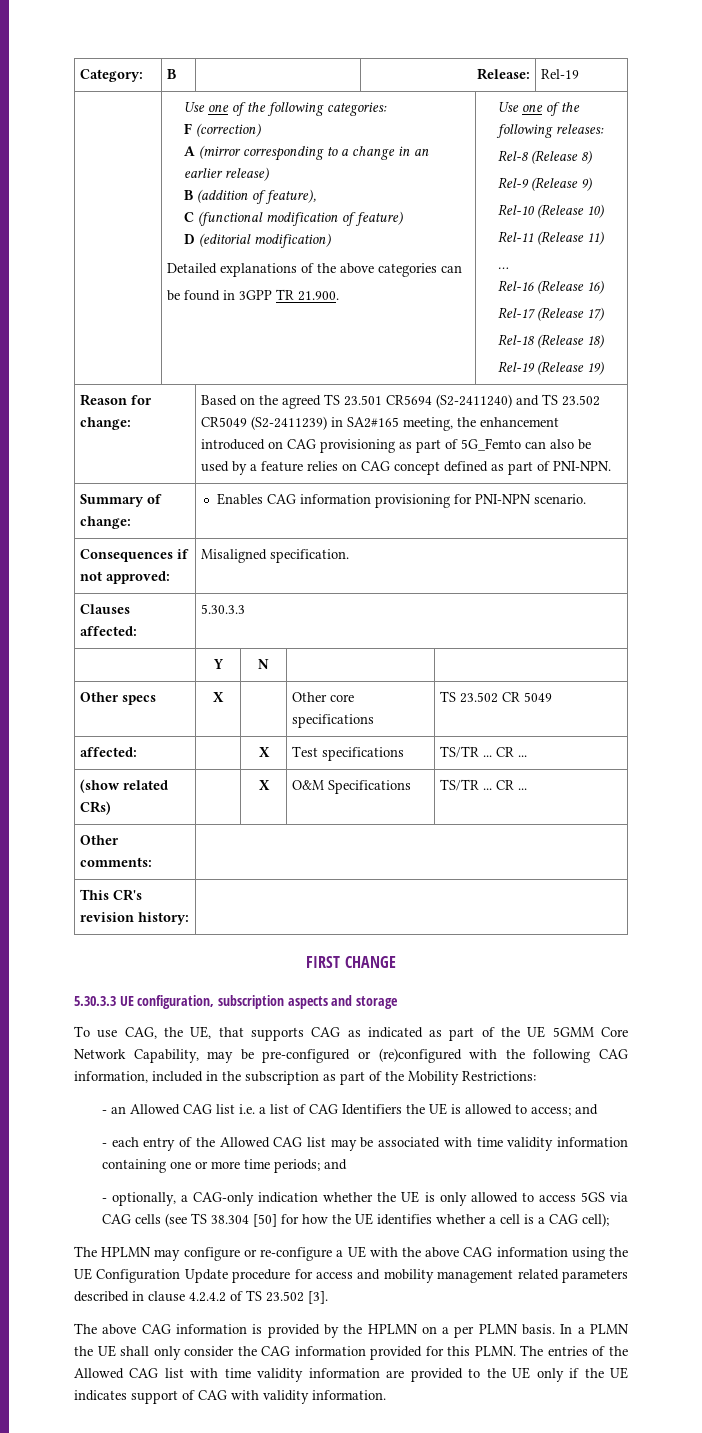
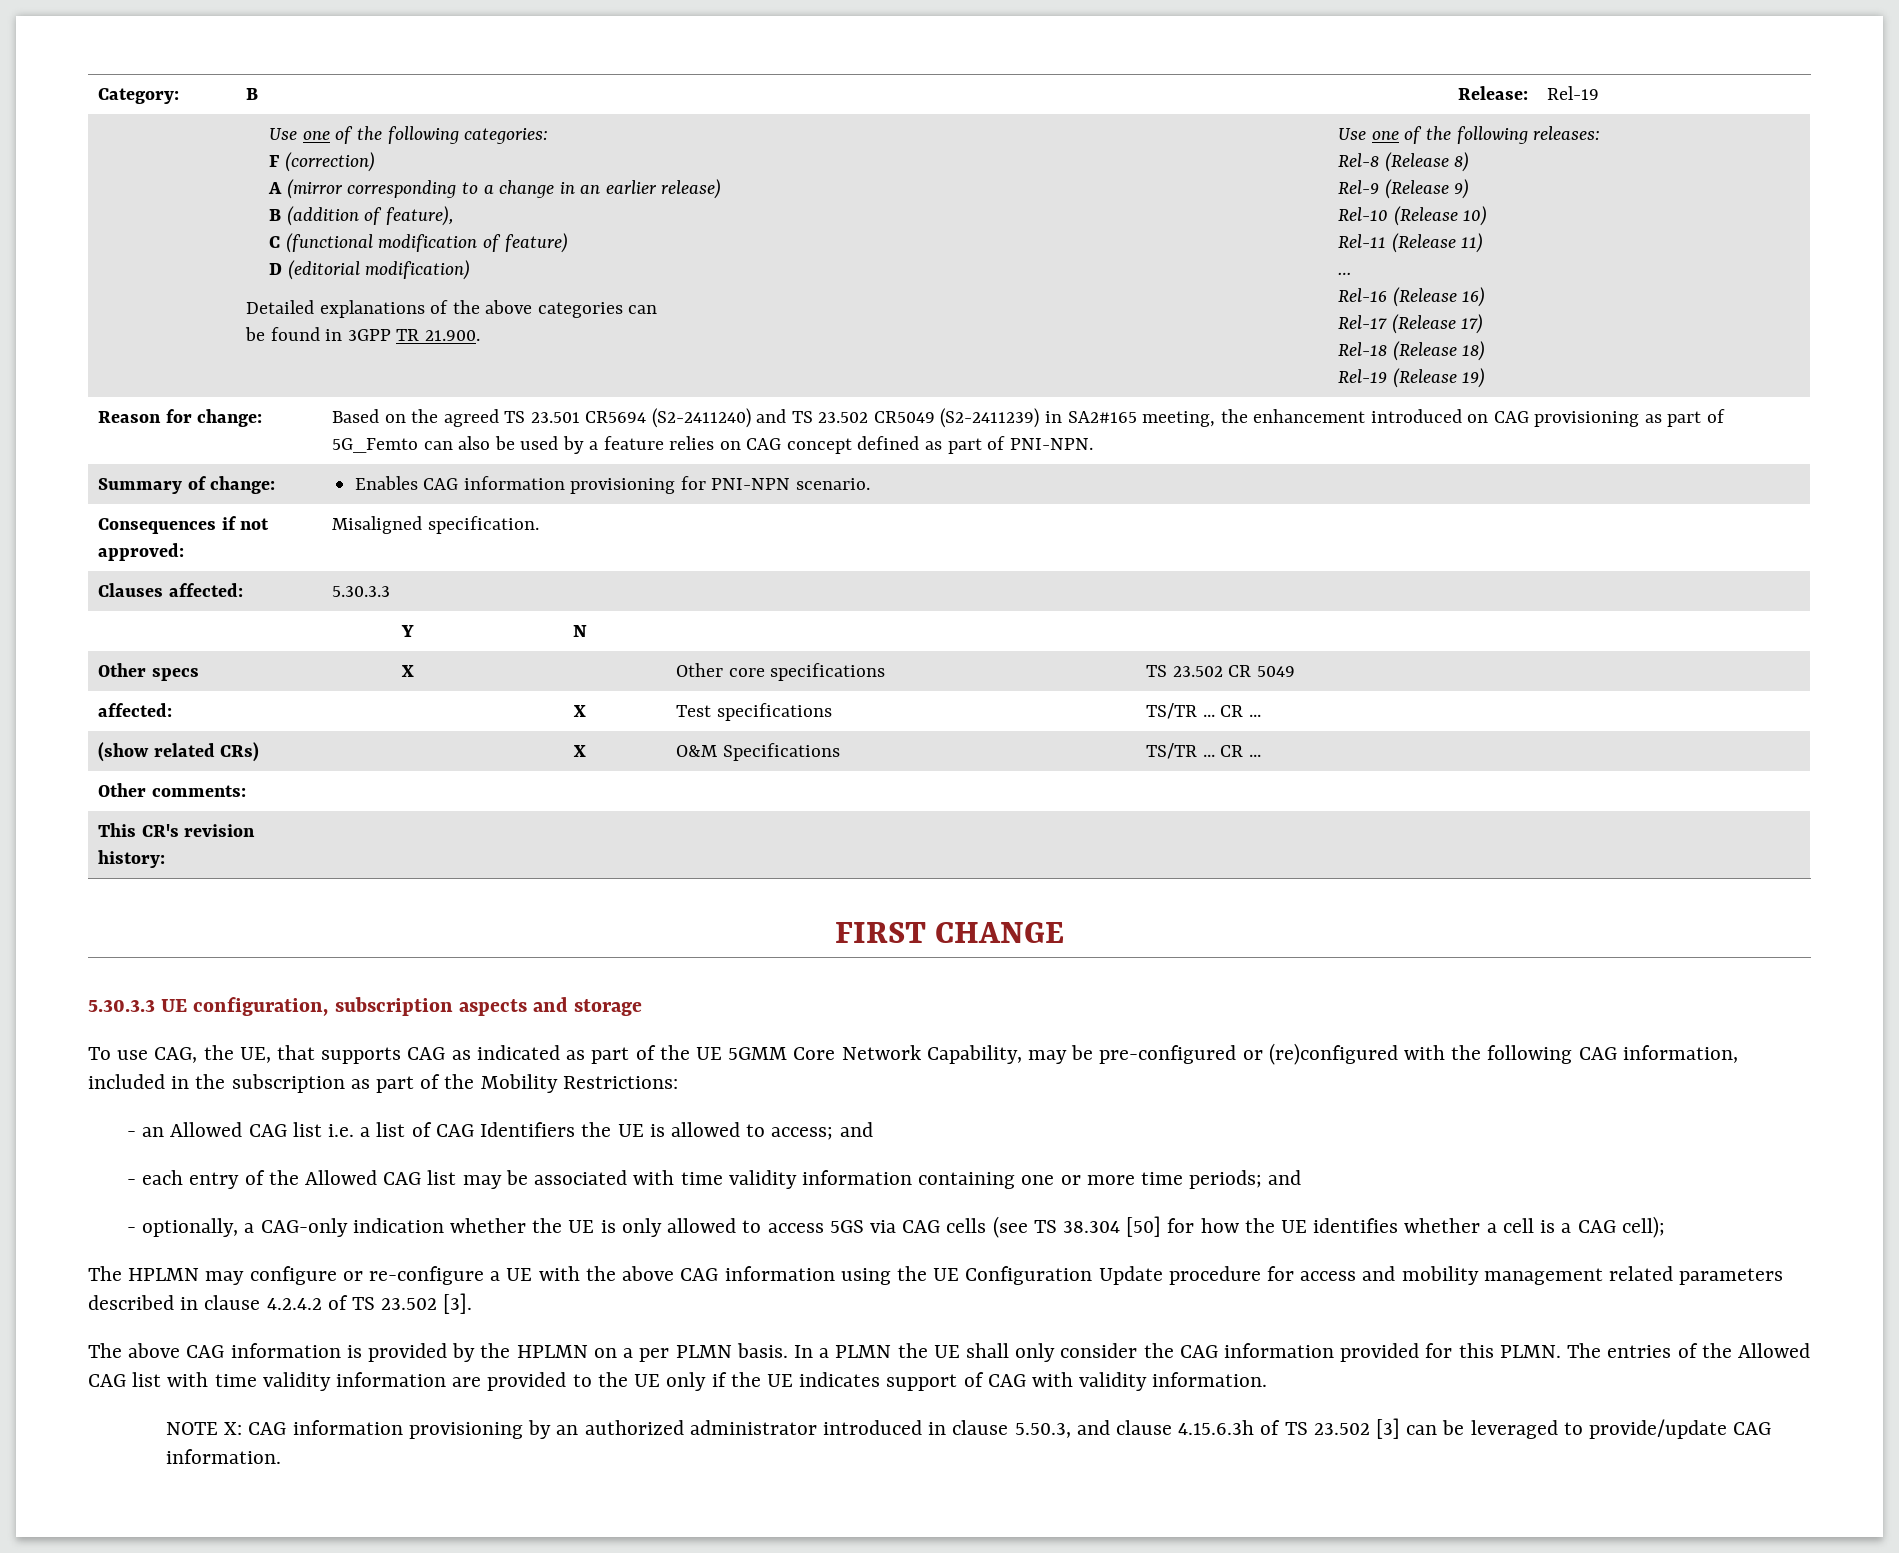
(386, 1395) none -> [166,1418,1772,1439] [166,1449,282,1464] // NOTE X: CAG information provisioning by an authorized administrator introduced in clause 5.50.3, and clause 4.15.6.3h of TS 23.502 [3] can be leveraged to provide/update CAG information.

